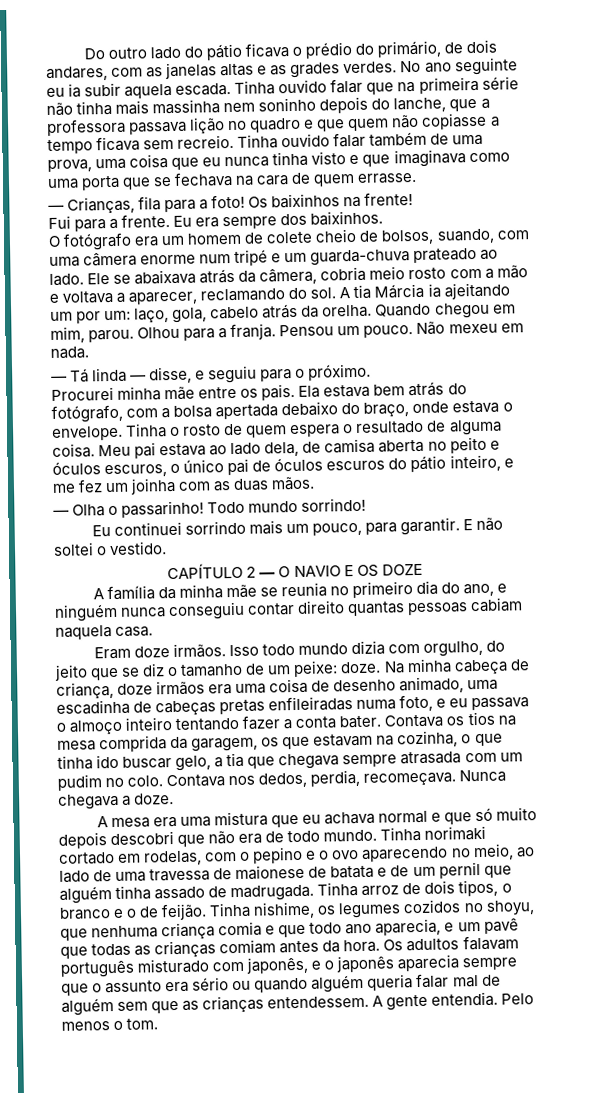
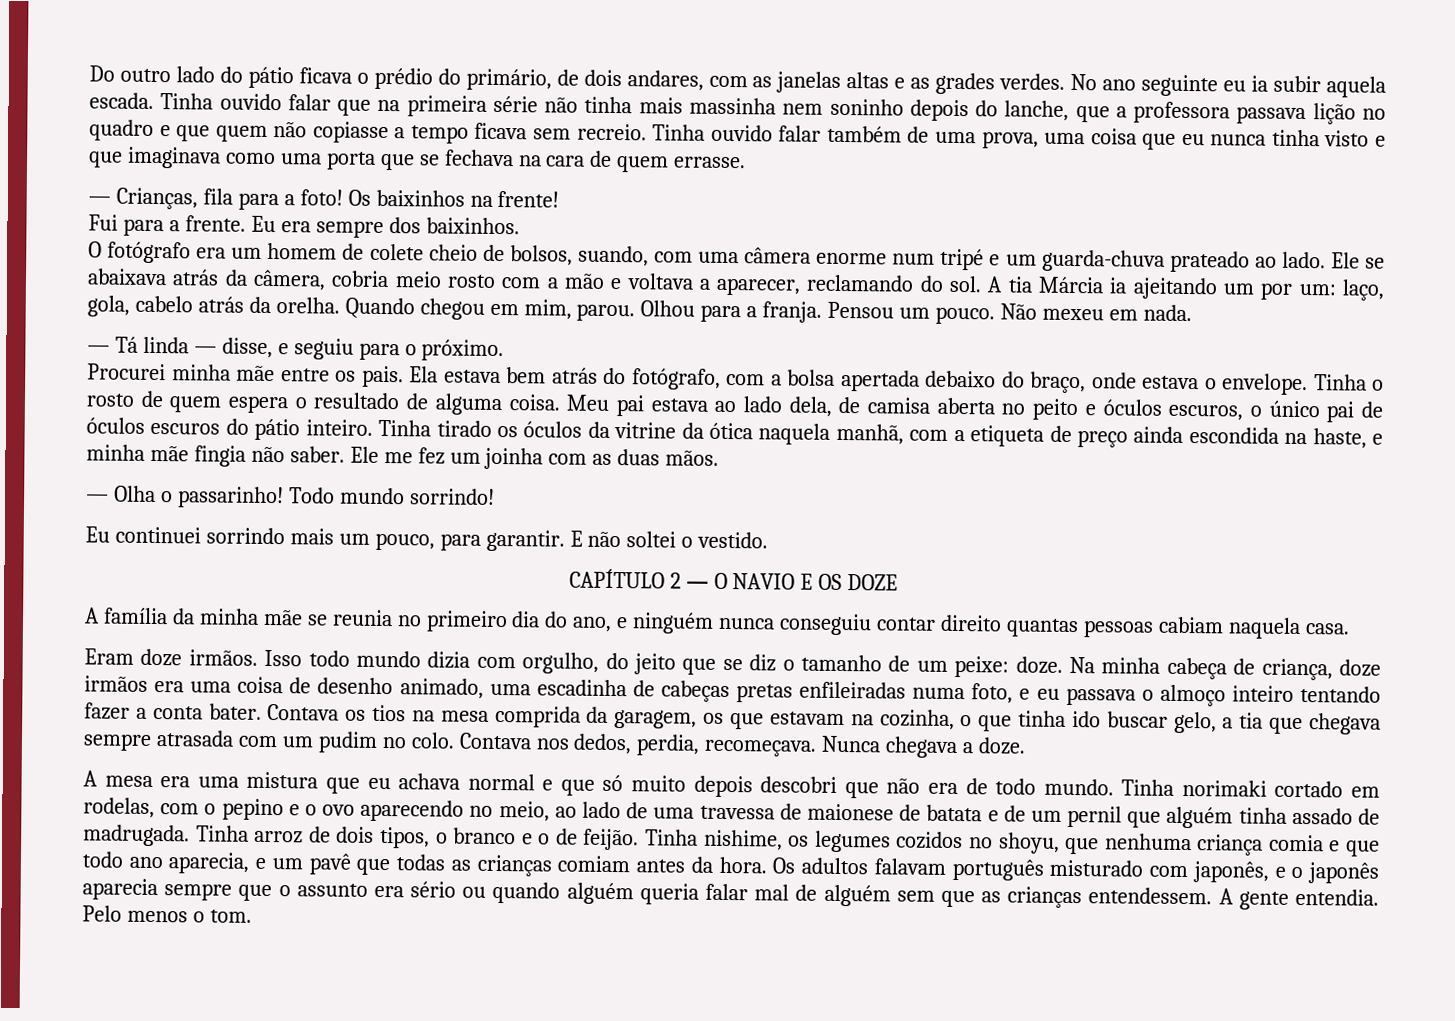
[449,454,514,472] inteiro, e -> [305,419,1383,449] [86,444,379,467] inteiro. Tinha tirado os óculos da vitrine da ótica naquela manhã, com a etiqueta de preço ainda escondida na haste, e minha mãe fingia não saber. Ele

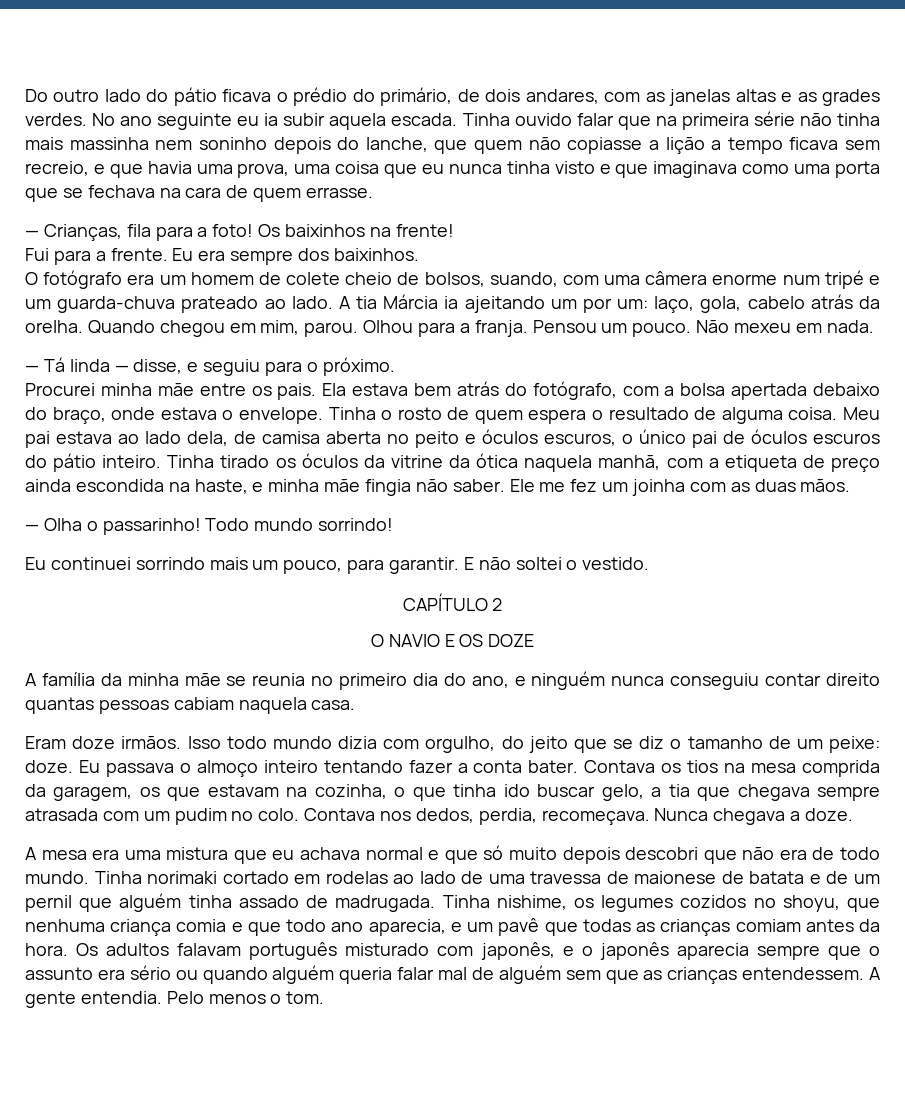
[1115,101,1386,125] [89,119,211,142] a professora passava lição no quadro e que -> (468, 147) none
(406, 133) none -> [665,137,722,154] lição a
[576,123,930,143] recreio. Tinha ouvido falar também de -> [25,161,192,178] recreio, e que havia
[1330,252,1385,269] [87,268,983,296] Ele se abaixava atrás da câmera, cobria meio rosto com a mão e voltava a aparecer, reclamando do sol. -> (333, 302) none
[685,580,709,589] — -> (503, 604) //
[1068,656,1381,681] [84,675,1060,704] Na minha cabeça de criança, doze irmãos era uma coisa de desenho animado, uma escadinha de cabeças pretas enfileiradas numa foto, e eu -> [78,760,100,773] Eu
[83,797,550,822] rodelas, com o pepino e o ovo aparecendo no meio, -> [325,871,388,884] rodelas
[254,826,698,851] arroz de dois tipos, o branco e o de feijão. Tinha -> (490, 901) none

